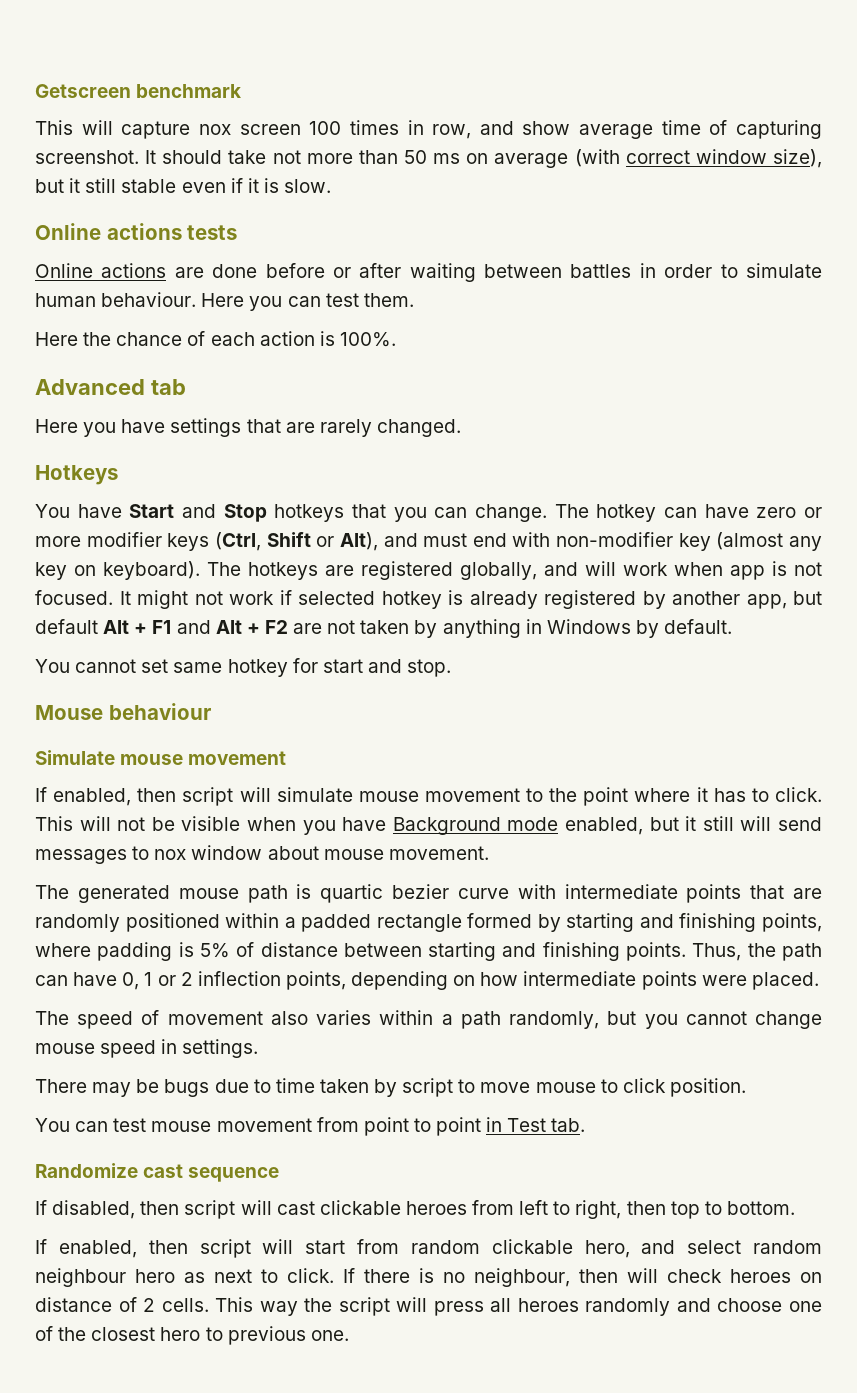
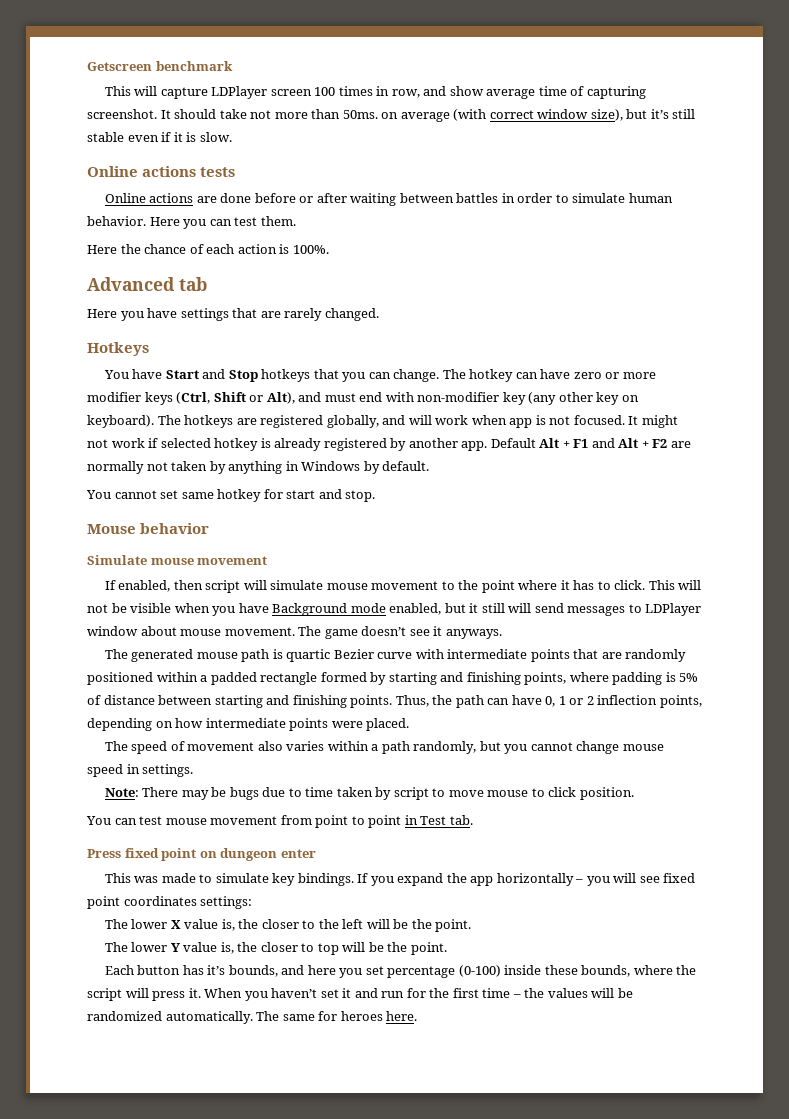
[198,124,231,135] nox -> [211,86,268,99] LDPlayer
[404,150,461,164] 50 ms -> [342,110,378,119] 50ms.
[69,178,81,193] it -> [650,109,669,119] it’s
[101,292,197,307] behaviour. -> [87,216,146,226] behavior.
[716,532,822,551] (almost any -> [528,392,593,405] (any other
[746,591,822,609] [35,619,98,634] app, but default -> [461,438,536,451] app. Default
(323, 628) none -> [87,461,144,474] normally
[108,703,211,720] behaviour -> [140,523,210,534] behavior
[154,849,187,860] nox -> [645,603,702,616] LDPlayer
(489, 853) none -> [298,626,502,639] The game doesn’t see it anyways.
[392,884,449,899] bezier -> [333,649,374,659] Bezier
(259, 1048) none -> [104,788,139,797] Note:
[35,1163,280,1182] [35,1200,795,1219] [35,1239,823,1258] [35,1268,822,1287] [35,1297,822,1316] [35,1326,349,1345] Randomize cast sequence // If disabled, then script will cast clickable heroes from left to right, then top to bottom. // If enabled, then script will start from random clickable hero, and select random neighbour hero as next to click. If there is no neighbour, then will check heroes on distance of 2 cells. This way the script will press all heroes randomly and choose one of the closest hero to previous one. -> [87,848,316,861] [104,873,696,886] [87,896,253,909] [104,919,472,932] [104,942,447,955] [104,965,697,978] [87,988,633,1001] [87,1011,418,1024] Press fixed point on dungeon enter // This was made to simulate key bindings. If you expand the app horizontally – you will see fixed point coordinates settings: // The lower X value is, the closer to the left will be the point. // The lower Y value is, the closer to top will be the point. // Each button has it’s bounds, and here you set percentage (0-100) inside these bounds, where the script will press it. When you haven’t set it and run for the first time – the values will be randomized automatically. The same for heroes here.

